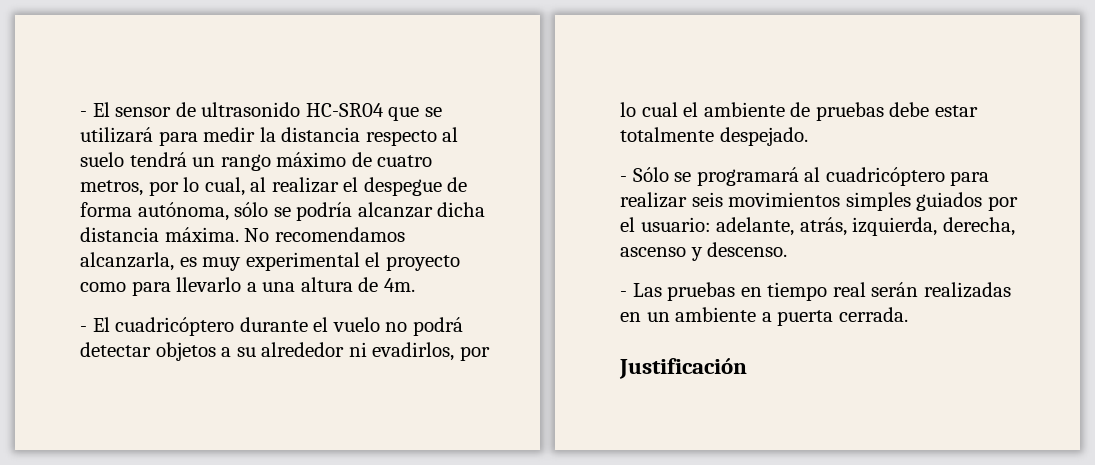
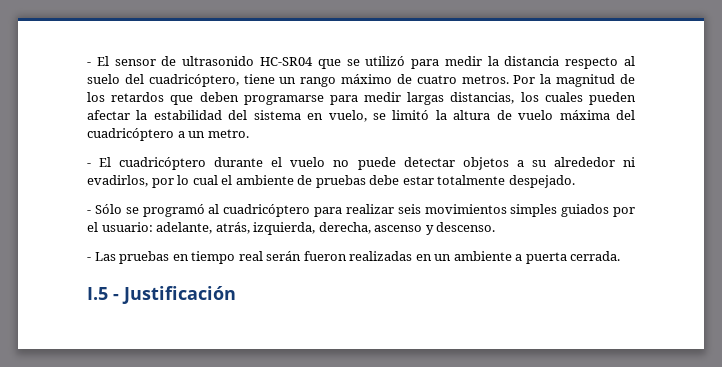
[80,127,153,143] utilizará -> [365,56,406,66] utilizó
[129,152,187,167] tendrá -> [124,74,275,87] del cuadricóptero, tiene
[80,177,468,196] [80,202,486,221] [80,227,405,242] [80,252,460,271] [80,277,415,296] metros, por lo cual, al realizar el despegue de forma autónoma, sólo se podría alcanzar dicha distancia máxima. No recomendamos alcanzarla, es muy experimental el proyecto como para llevarlo a una altura de 4m. -> [461,74,635,87] [87,92,636,105] [87,110,636,122] [87,128,249,141] metros. Por la magnitud de los retardos que deben programarse para medir largas distancias, los cuales pueden afectar la estabilidad del sistema en vuelo, se limitó la altura de vuelo máxima del cuadricóptero a un metro.
[412,317,463,336] podrá -> [357,157,396,170] puede
[696,167,799,186] programará -> [142,204,205,217] programó
(919, 289) none -> [303,251,347,261] fueron
(908, 314) none -> [87,287,119,300] I.5 -

